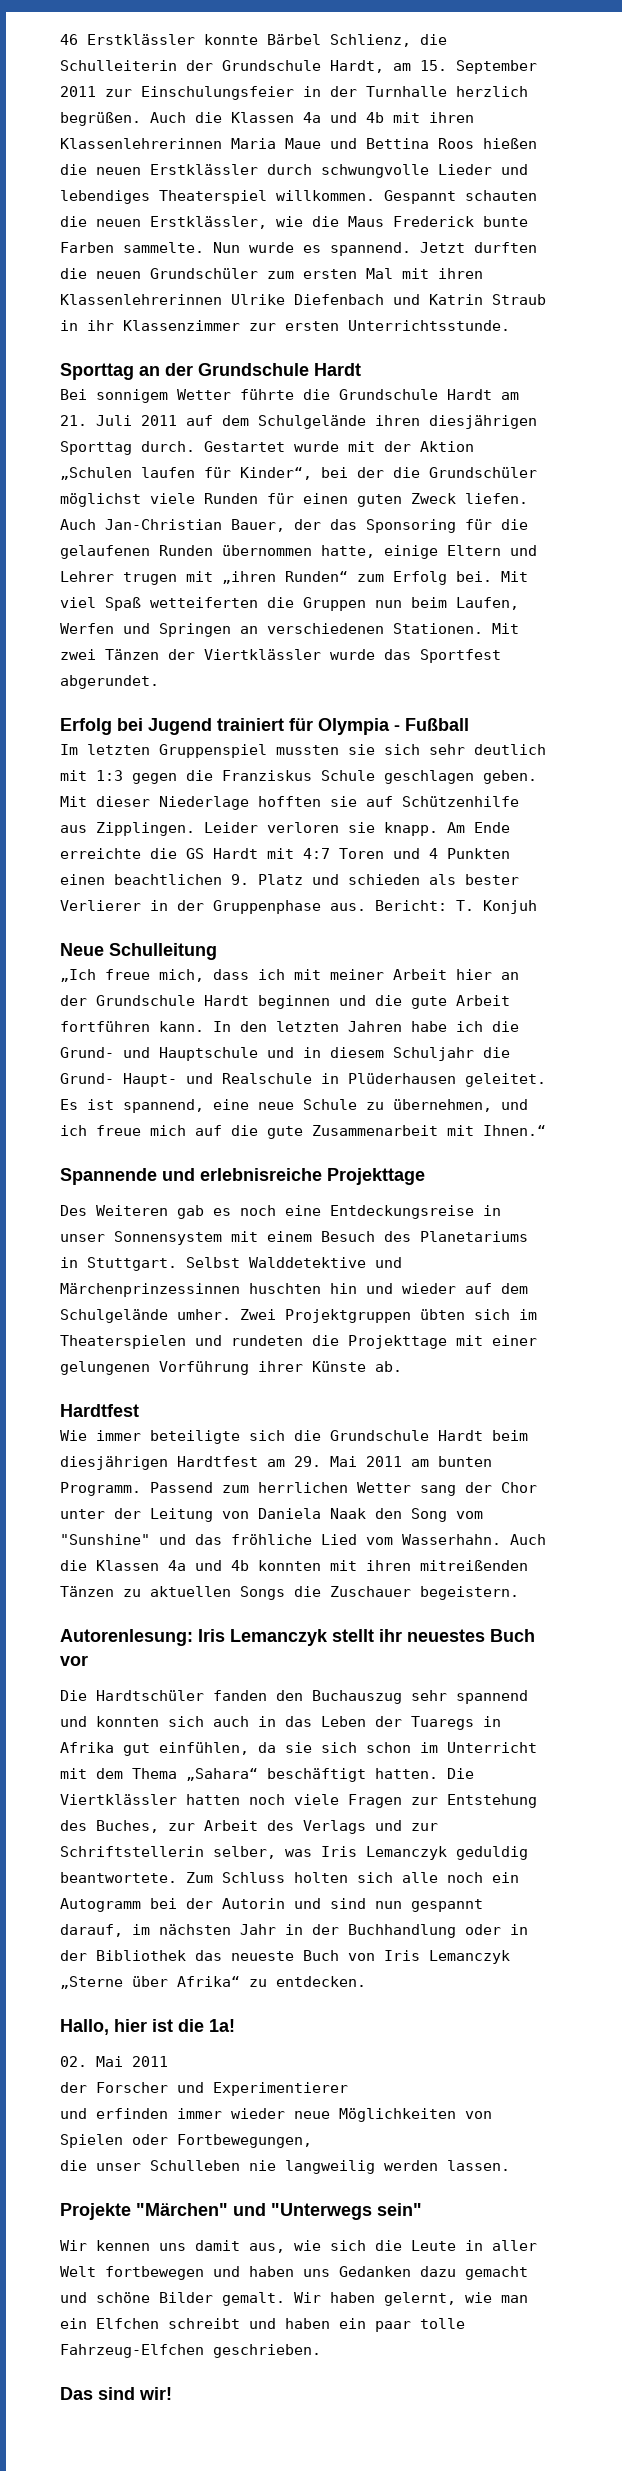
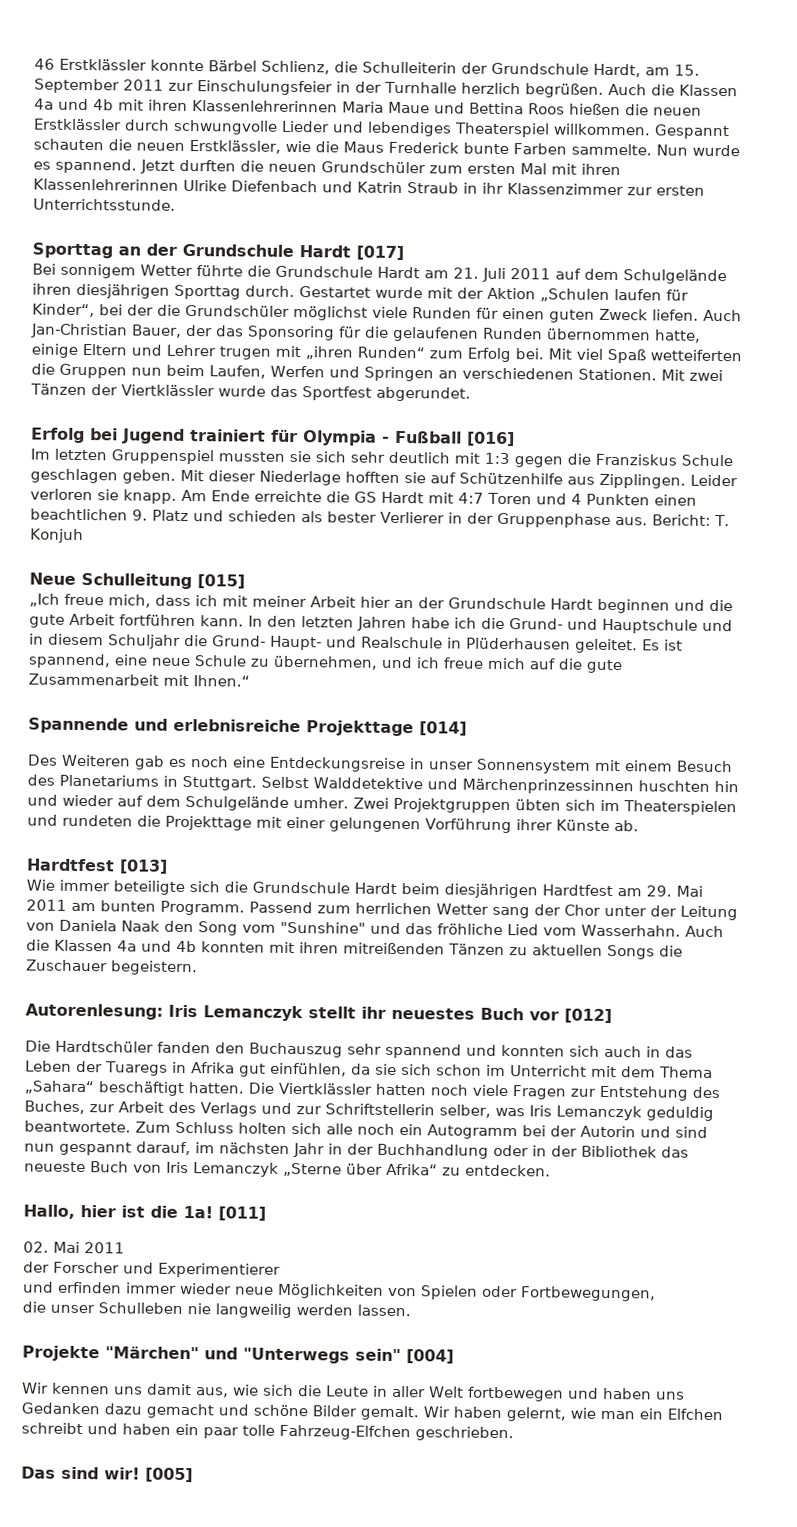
(361, 369) none -> [356,245,404,261] [017]
(469, 724) none -> [465,431,515,447] [016]
(217, 951) none -> [197,574,245,589] [015]
(425, 1176) none -> [419,721,467,736] [014]
(139, 1410) none -> [119,859,168,874] [013]
(88, 1660) none -> [564,1008,612,1024] [012]
(235, 2025) none -> [218,1206,266,1221] [011]
(422, 2209) none -> [406,1349,454,1364] [004]
(172, 2393) none -> [145,1467,193,1483] [005]

